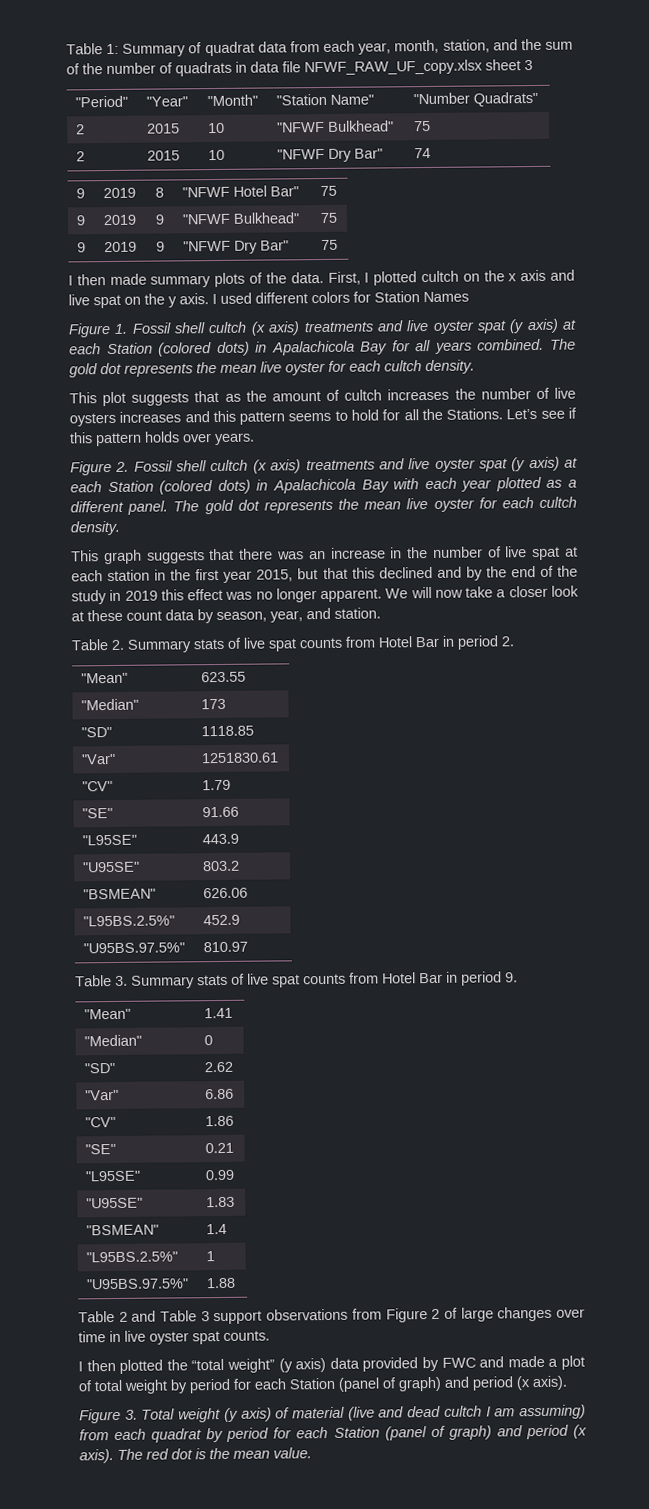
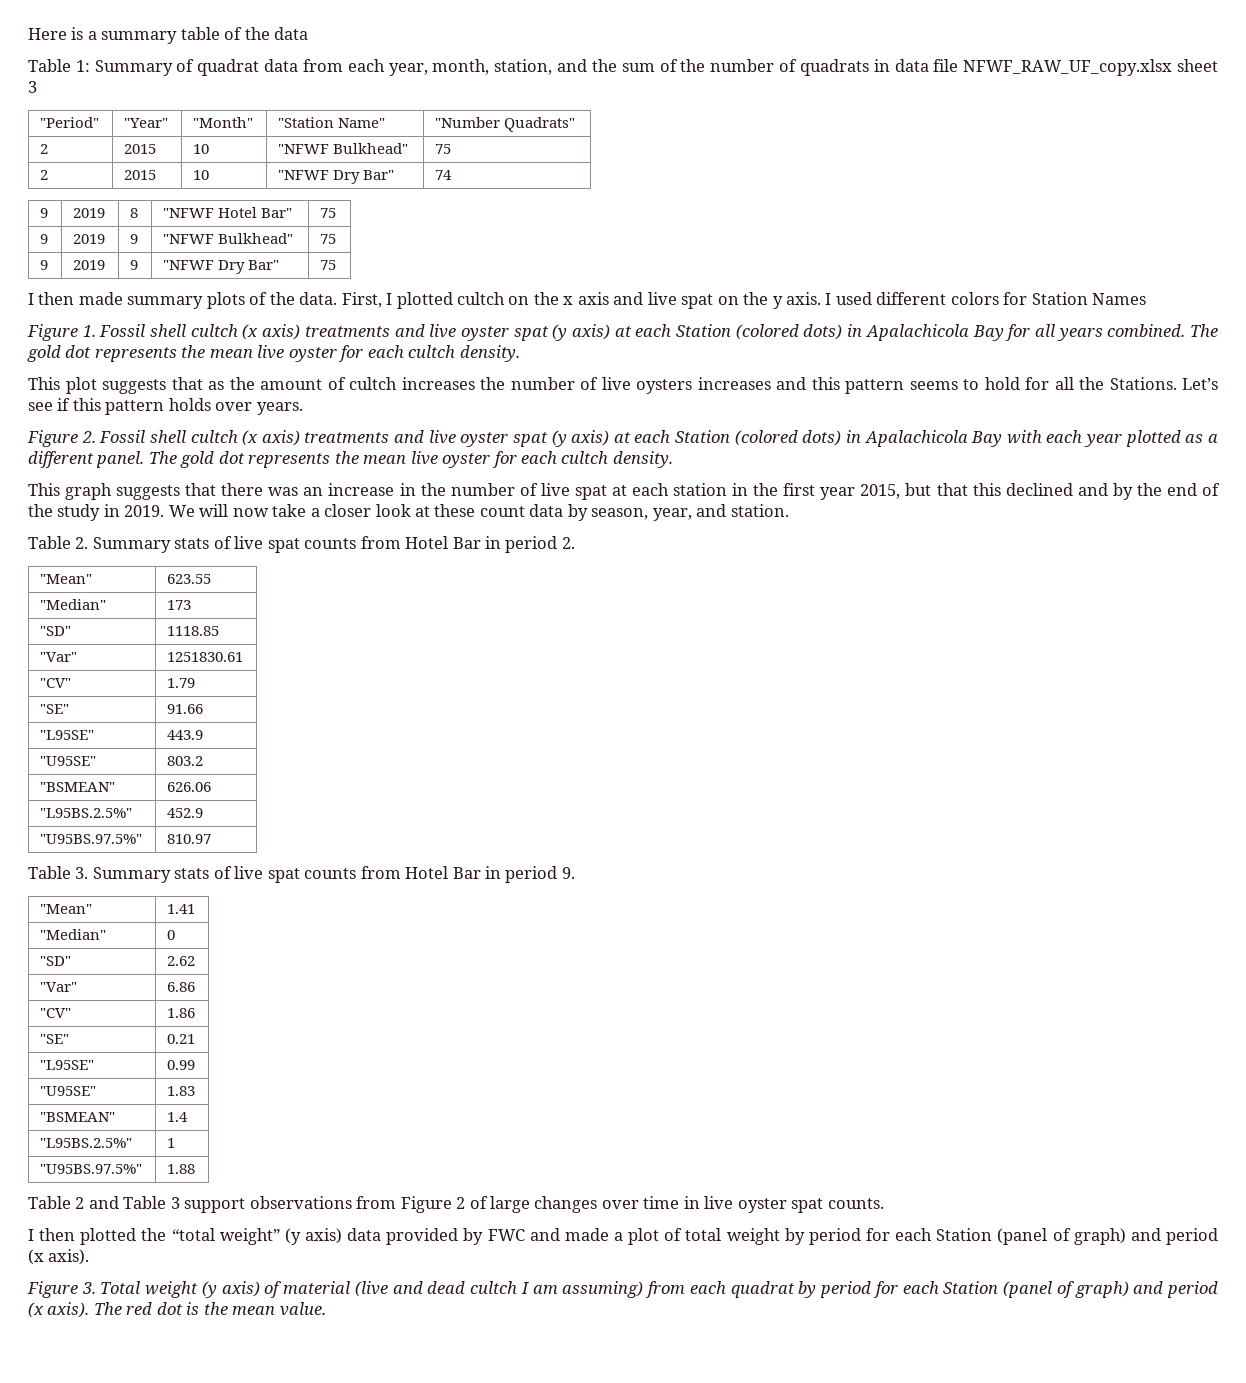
(66, 49) none -> [28,27,309,44] Here is a summary table of the data //
[124,588,383,603] 2019 this effect was no longer apparent. -> [124,505,165,517] 2019.

